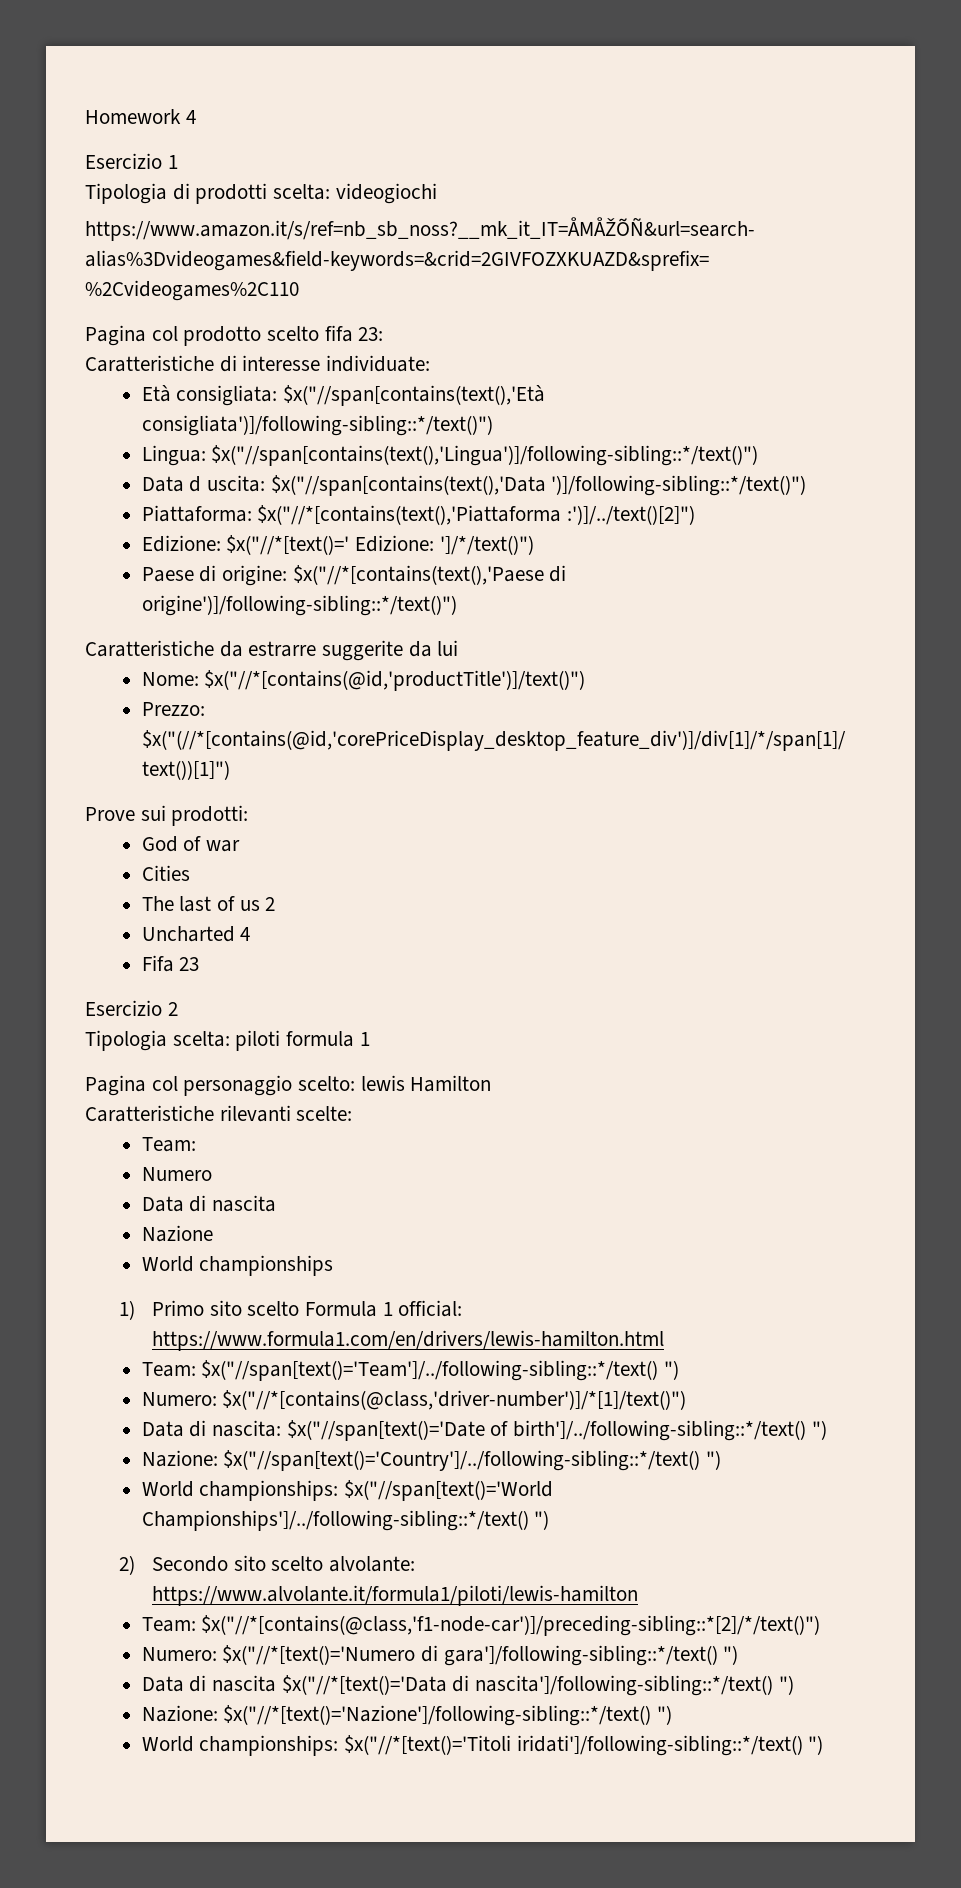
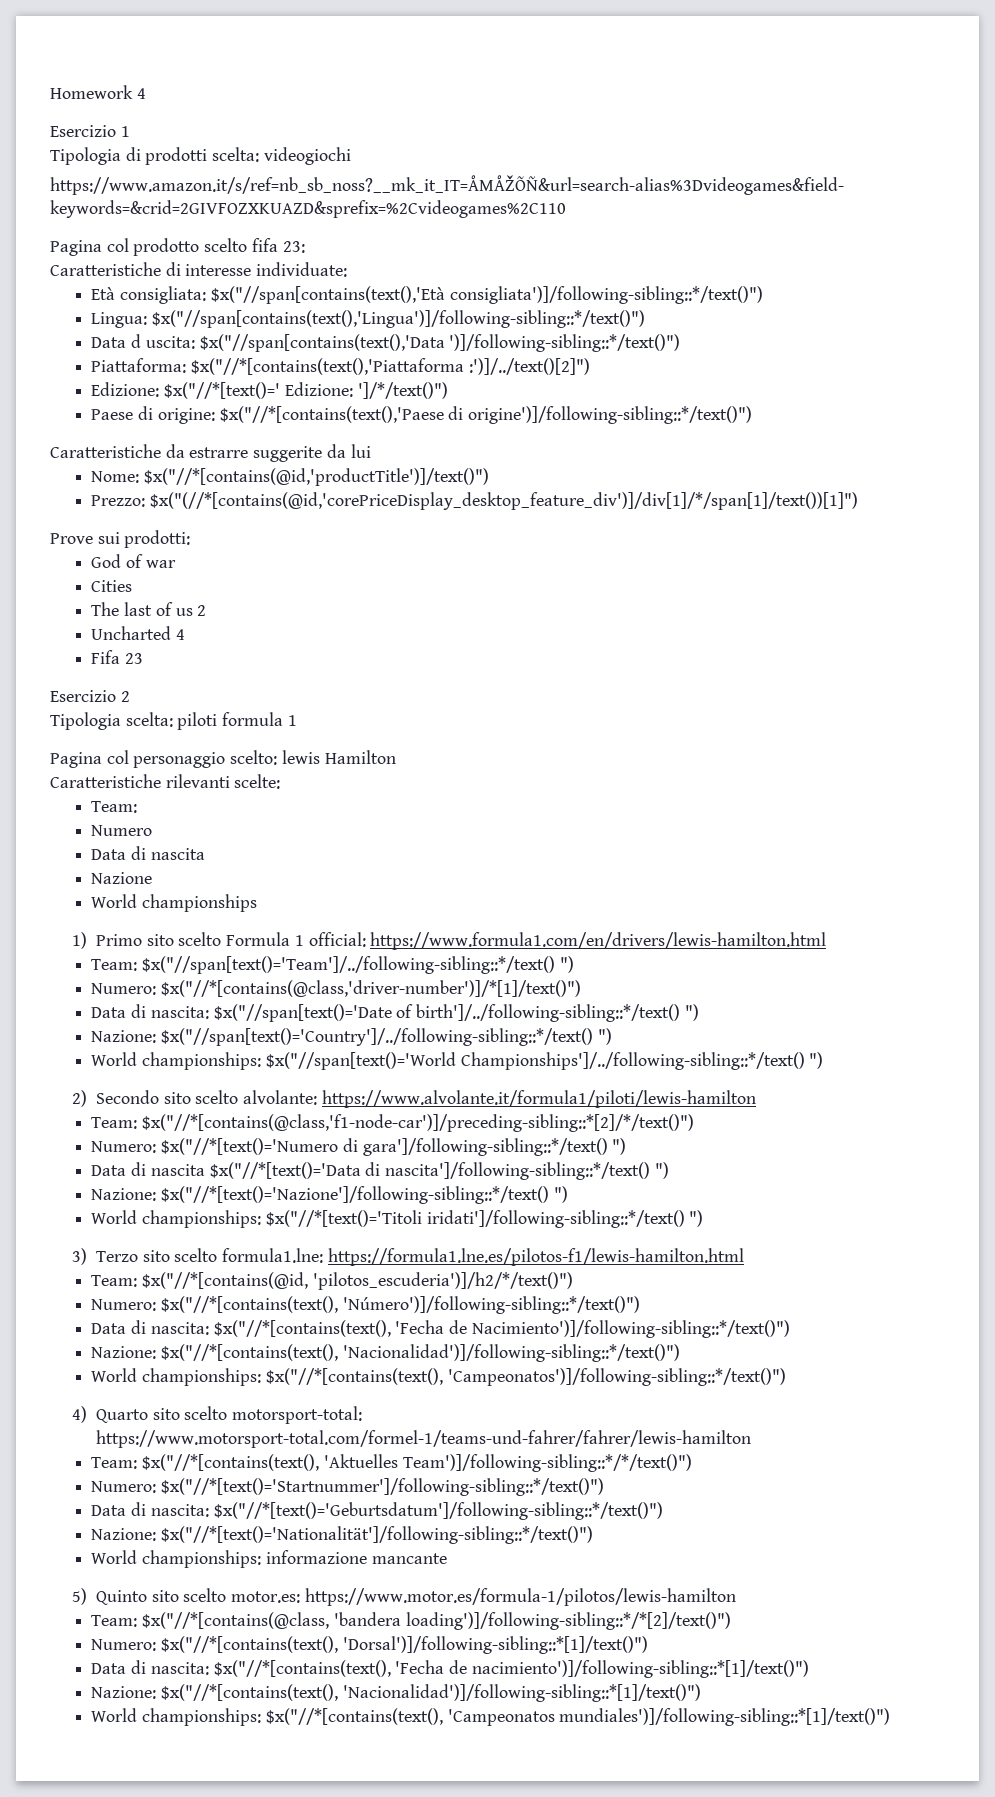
(824, 1745) none -> [72,1248,744,1266] [91,1272,573,1290] [91,1296,640,1314] [91,1320,790,1338] [91,1344,680,1362] [91,1368,786,1386] [72,1406,363,1424] [95,1430,751,1448] [91,1454,692,1472] [91,1478,605,1496] [91,1502,663,1520] [91,1526,594,1544] [91,1550,447,1568] [72,1588,736,1606] [91,1612,731,1630] [91,1636,648,1654] [91,1660,809,1678] [91,1684,701,1702] [91,1708,891,1726] // 3) Terzo sito scelto formula1.lne: https://formula1.lne.es/pilotos-f1/lewis-hamilton.html // Team: $x("//*[contains(@id, 'pilotos_escuderia')]/h2/*/text()") // Numero: $x("//*[contains(text(), 'Número')]/following-sibling::*/text()") // Data di nascita: $x("//*[contains(text(), 'Fecha de Nacimiento')]/following-sibling::*/text()") // Nazione: $x("//*[contains(text(), 'Nacionalidad')]/following-sibling::*/text()") // World championships: $x("//*[contains(text(), 'Campeonatos')]/following-sibling::*/text()") // 4) Quarto sito scelto motorsport-total: https://www.motorsport-total.com/formel-1/teams-und-fahrer/fahrer/lewis-hamilton // Team: $x("//*[contains(text(), 'Aktuelles Team')]/following-sibling::*/*/text()") // Numero: $x("//*[text()='Startnummer']/following-sibling::*/text()") // Data di nascita: $x("//*[text()='Geburtsdatum']/following-sibling::*/text()") // Nazione: $x("//*[text()='Nationalität']/following-sibling::*/text()") // World championships: informazione mancante // 5) Quinto sito scelto motor.es: https://www.motor.es/formula-1/pilotos/lewis-hamilton // Team: $x("//*[contains(@class, 'bandera loading')]/following-sibling::*/*[2]/text()") // Numero: $x("//*[contains(text(), 'Dorsal')]/following-sibling::*[1]/text()") // Data di nascita: $x("//*[contains(text(), 'Fecha de nacimiento')]/following-sibling::*[1]/text()") // Nazione: $x("//*[contains(text(), 'Nacionalidad')]/following-sibling::*[1]/text()") // World championships: $x("//*[contains(text(), 'Campeonatos mundiales')]/following-sibling::*[1]/text()")

